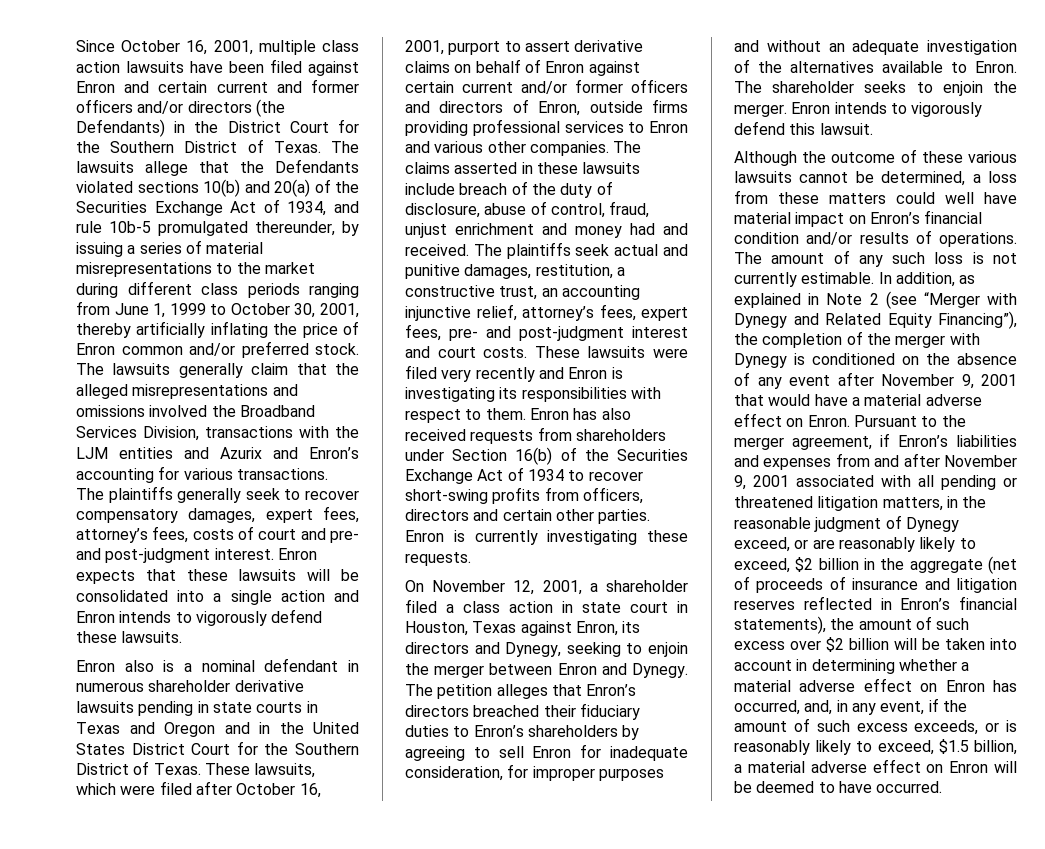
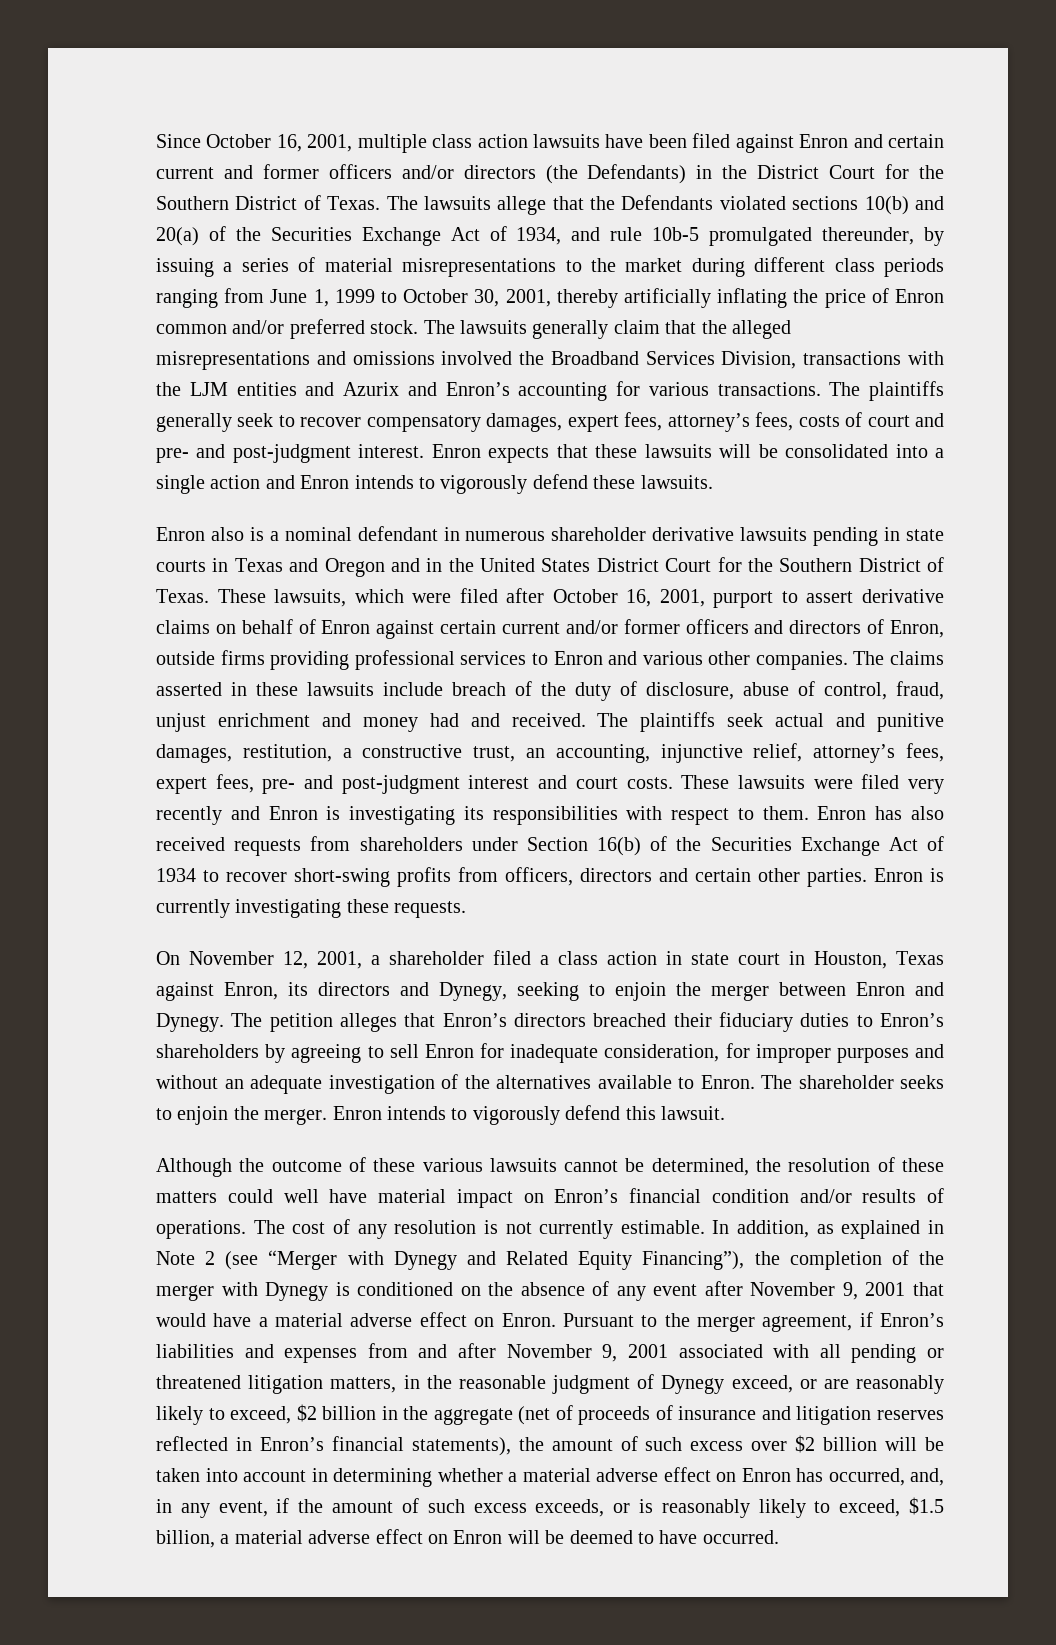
[561,285,640,300] accounting -> [555,744,650,763] accounting,
[972,171,1017,183] [734,190,768,204] a loss from -> [756,1157,895,1172] the resolution of
[771,250,964,267] amount of any such loss -> [292,1219,477,1239] cost of any resolution

